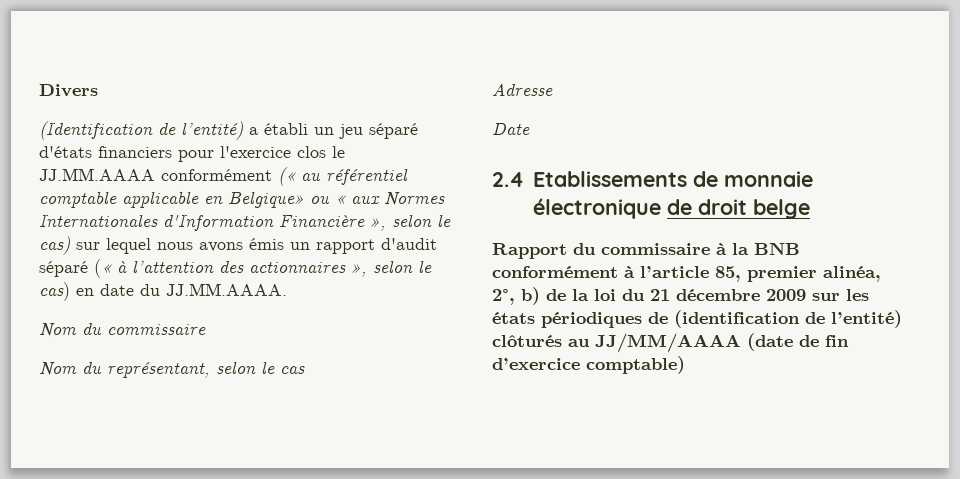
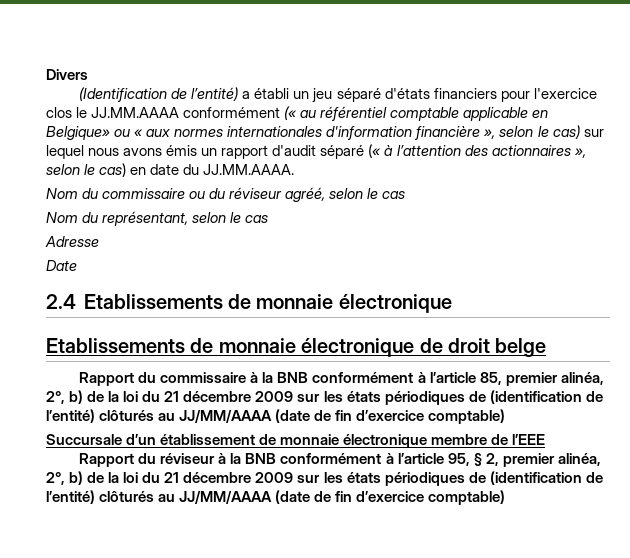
[384,192,445,206] [39,214,365,231] Normes Internationales d'Information Financière -> [174,126,481,140] normes internationales d'information financière
(206, 329) none -> [189,187,406,202] ou du réviseur agréé, selon le cas
(661, 208) none -> [46,338,415,357] // Etablissements de monnaie électronique
(685, 365) none -> [46,434,546,448] [79,453,601,467] [46,471,603,486] [46,490,506,505] // Succursale d’un établissement de monnaie électronique membre de l’EEE // Rapport du réviseur à la BNB conformément à l’article 95, § 2, premier alinéa, 2°, b) de la loi du 21 décembre 2009 sur les états périodiques de (identification de l’entité) clôturés au JJ/MM/AAAA (date de fin d’exercice comptable)

